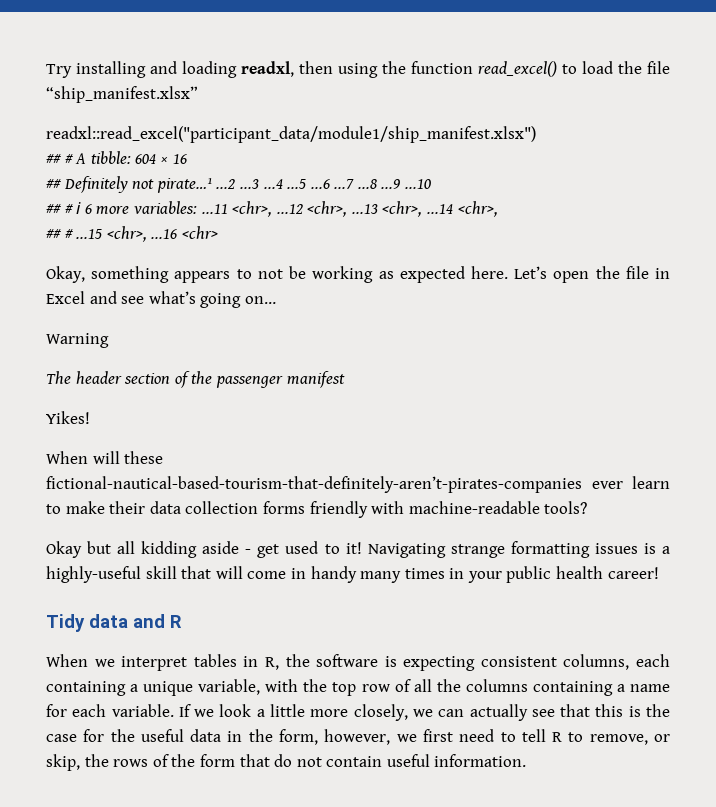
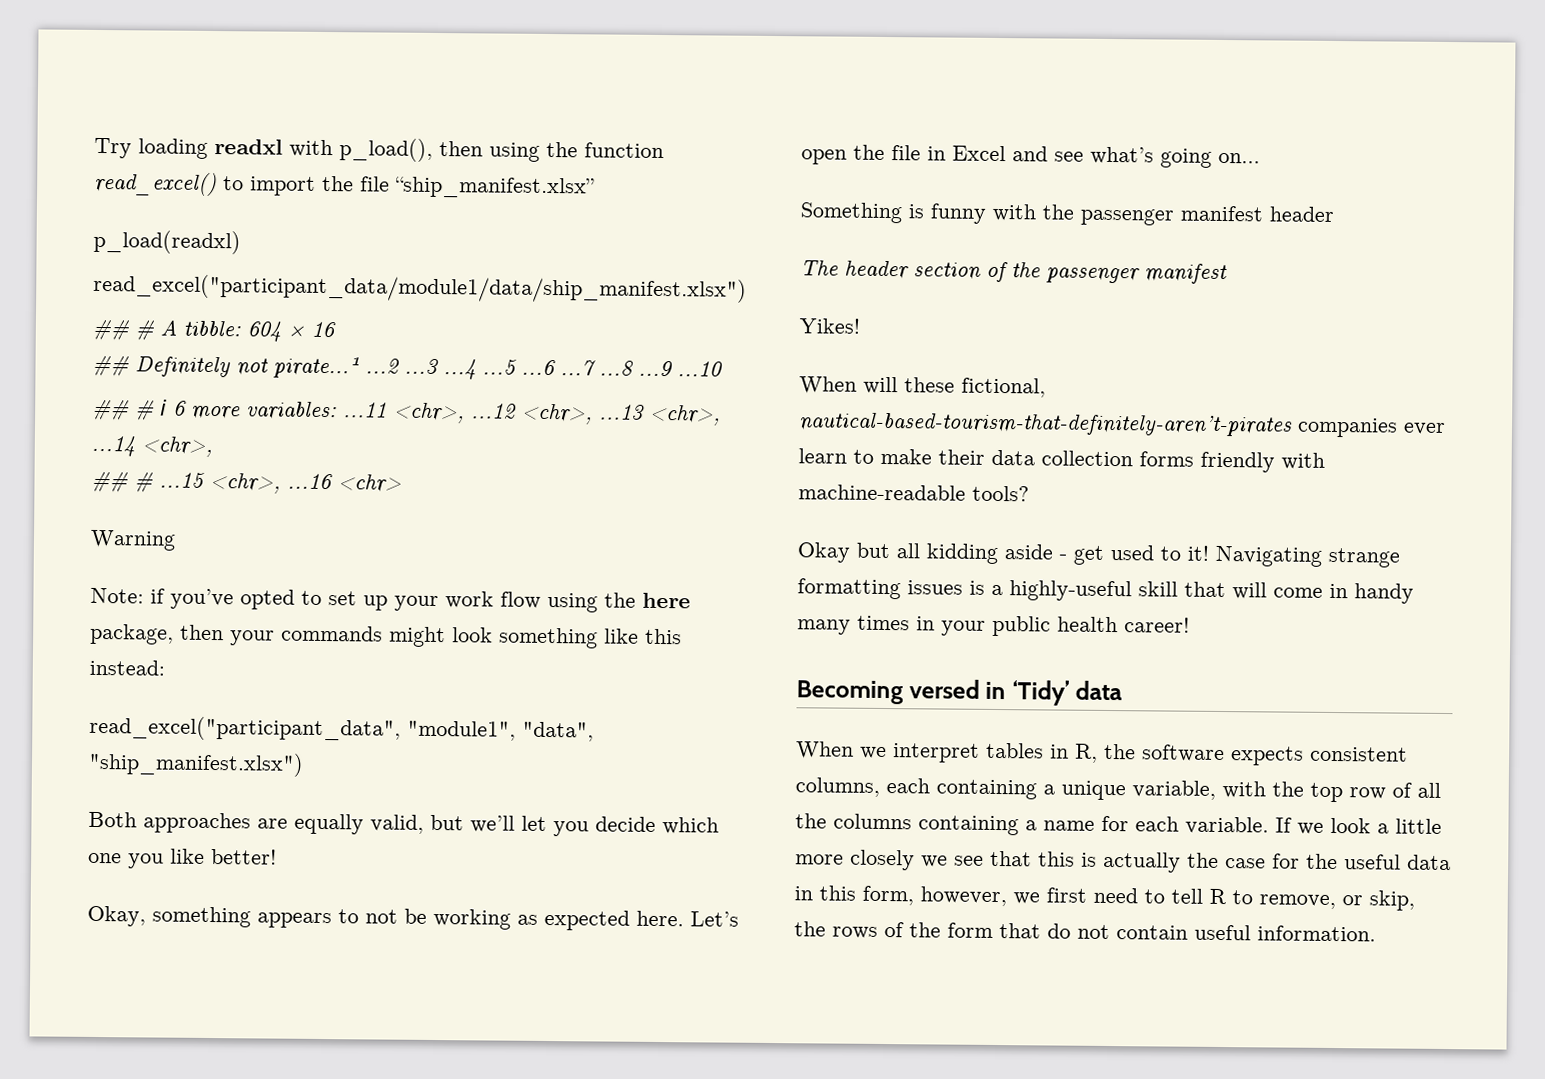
[76,61,294,78] installing and loading readxl, -> [138,138,433,162] loading readxl with p_load(),
[582,61,613,74] load -> [250,176,316,196] import
[46,126,536,143] readxl::read_excel("participant_data/module1/ship_manifest.xlsx") -> [93,229,241,255] [93,273,747,304] p_load(readxl) // read_excel("participant_data/module1/data/ship_manifest.xlsx")
(218, 232) none -> [90,529,176,551] [90,587,691,613] [90,623,682,649] [89,659,165,676] [89,715,594,742] [88,751,304,777] [88,811,719,837] [88,848,277,869] // Warning // Note: if you’ve opted to set up your work flow using the here package, then your commands might look something like this instead: // read_excel("participant_data", "module1", "data", "ship_manifest.xlsx") // Both approaches are equally valid, but we’ll let you decide which one you like better!
[46,333,109,348] Warning -> [800,202,1334,226] Something is funny with the passenger manifest header
[46,476,582,493] fictional-nautical-based-tourism-that-definitely-aren’t-pirates-companies -> [961,377,1046,398] [798,412,1398,438] fictional, nautical-based-tourism-that-definitely-aren’t-pirates companies
[46,614,182,632] Tidy data and R -> [796,679,1123,706] Becoming versed in ‘Tidy’ data
[384,656,476,671] is expecting -> [1231,746,1304,766] expects
[353,704,528,721] closely, we can actually -> [850,849,948,871] closely we
(641, 711) none -> [1103,851,1181,873] actually
[248,729,273,742] the -> [819,885,856,901] this

